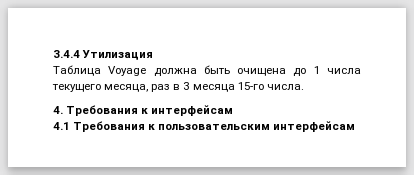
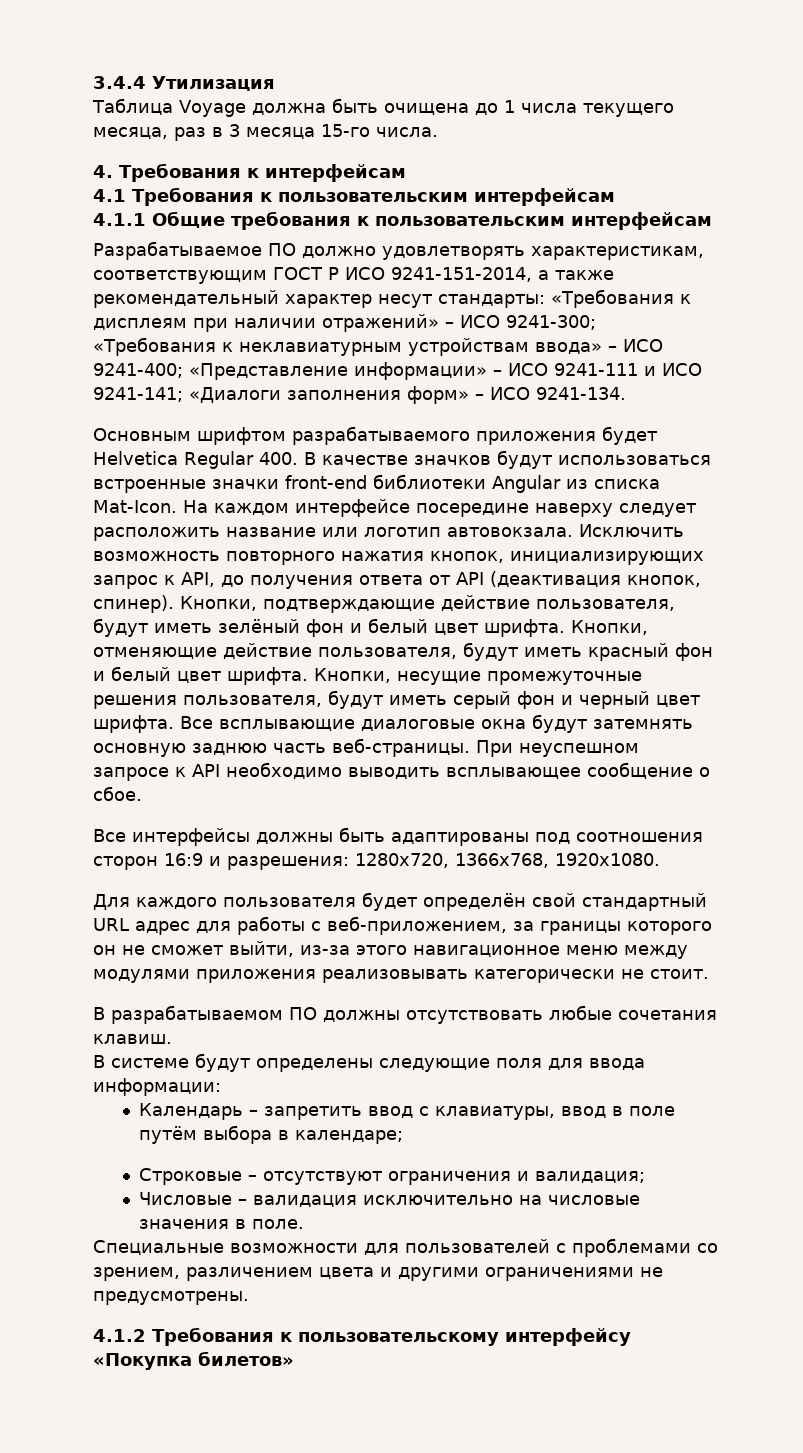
(356, 126) none -> [93,211,712,230] [93,241,704,260] [93,267,614,284] [93,289,691,308] [93,314,596,332] [93,337,663,356] [93,362,702,380] [93,386,626,404] [93,426,657,445] [93,450,711,469] [93,474,660,493] [93,499,696,517] [93,524,684,541] [93,551,704,565] [93,571,701,589] [93,595,675,613] [93,618,648,637] [93,642,713,661] [93,666,642,685] [93,690,700,709] [93,714,693,733] [93,738,639,757] [93,762,710,781] [93,786,142,801] [93,827,703,846] [93,853,660,870] [93,892,707,911] [93,916,712,935] [93,941,688,959] [93,969,709,983] [93,1005,717,1024] [93,1034,172,1044] [93,1053,645,1072] [93,1078,221,1096] [139,1103,676,1120] [139,1125,404,1144] [139,1168,646,1185] [139,1192,641,1207] [139,1219,305,1229] [93,1238,718,1257] [93,1267,663,1281] [93,1291,249,1305] [93,1327,631,1346] [93,1351,294,1370] // 4.1.1 Общие требования к пользовательским интерфейсам // Разрабатываемое ПО должно удовлетворять характеристикам, соответствующим ГОСТ Р ИСО 9241-151-2014, а также рекомендательный характер несут стандарты: «Требования к дисплеям при наличии отражений» – ИСО 9241-300; «Требования к неклавиатурным устройствам ввода» – ИСО 9241-400; «Представление информации» – ИСО 9241-111 и ИСО 9241-141; «Диалоги заполнения форм» – ИСО 9241-134. // Основным шрифтом разрабатываемого приложения будет Helvetica Regular 400. В качестве значков будут использоваться встроенные значки front-end библиотеки Angular из списка Mat-Icon. На каждом интерфейсе посередине наверху следует расположить название или логотип автовокзала. Исключить возможность повторного нажатия кнопок, инициализирующих запрос к API, до получения ответа от API (деактивация кнопок, спинер). Кнопки, подтверждающие действие пользователя, будут иметь зелёный фон и белый цвет шрифта. Кнопки, отменяющие действие пользователя, будут иметь красный фон и белый цвет шрифта. Кнопки, несущие промежуточные решения пользователя, будут иметь серый фон и черный цвет шрифта. Все всплывающие диалоговые окна будут затемнять основную заднюю часть веб-страницы. При неуспешном запросе к API необходимо выводить всплывающее сообщение о сбое. // Все интерфейсы должны быть адаптированы под соотношения сторон 16:9 и разрешения: 1280x720, 1366x768, 1920x1080. // Для каждого пользователя будет определён свой стандартный URL адрес для работы с веб-приложением, за границы которого он не сможет выйти, из-за этого навигационное меню между модулями приложения реализовывать категорически не стоит. // В разрабатываемом ПО должны отсутствовать любые сочетания клавиш. // В системе будут определены следующие поля для ввода информации: // Календарь – запретить ввод с клавиатуры, ввод в поле путём выбора в календаре; // Строковые – отсутствуют ограничения и валидация; // Числовые – валидация исключительно на числовые значения в поле. // Специальные возможности для пользователей с проблемами со зрением, различением цвета и другими ограничениями не предусмотрены. // 4.1.2 Требования к пользовательскому интерфейсу «Покупка билетов»

